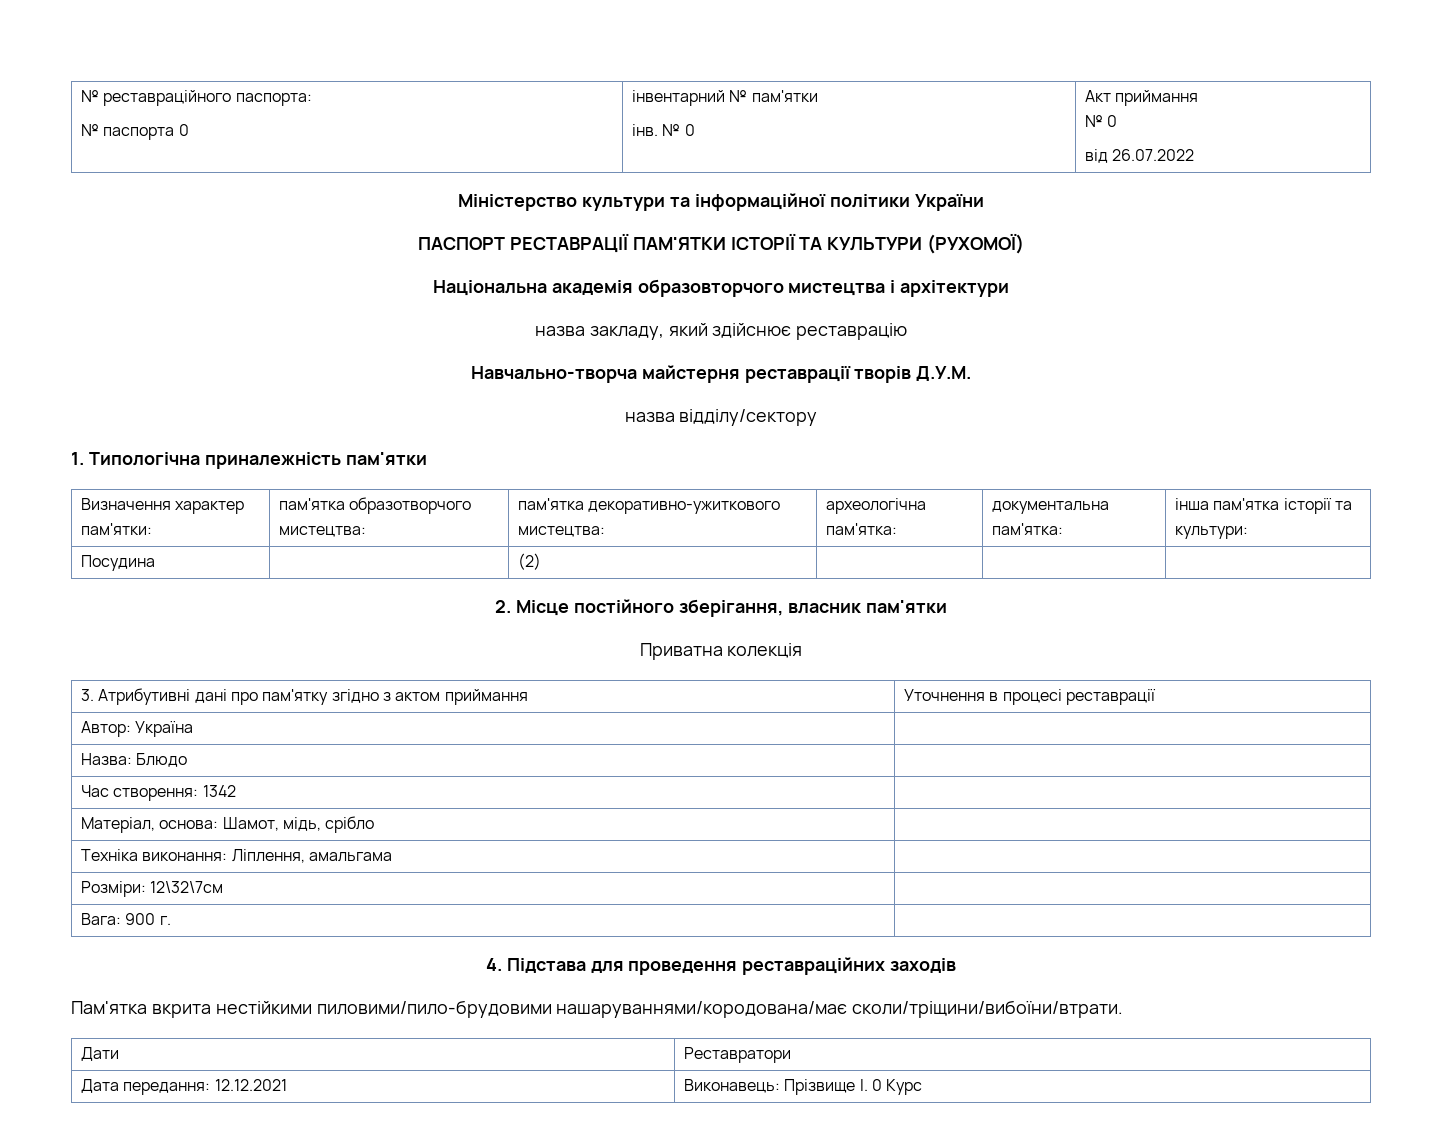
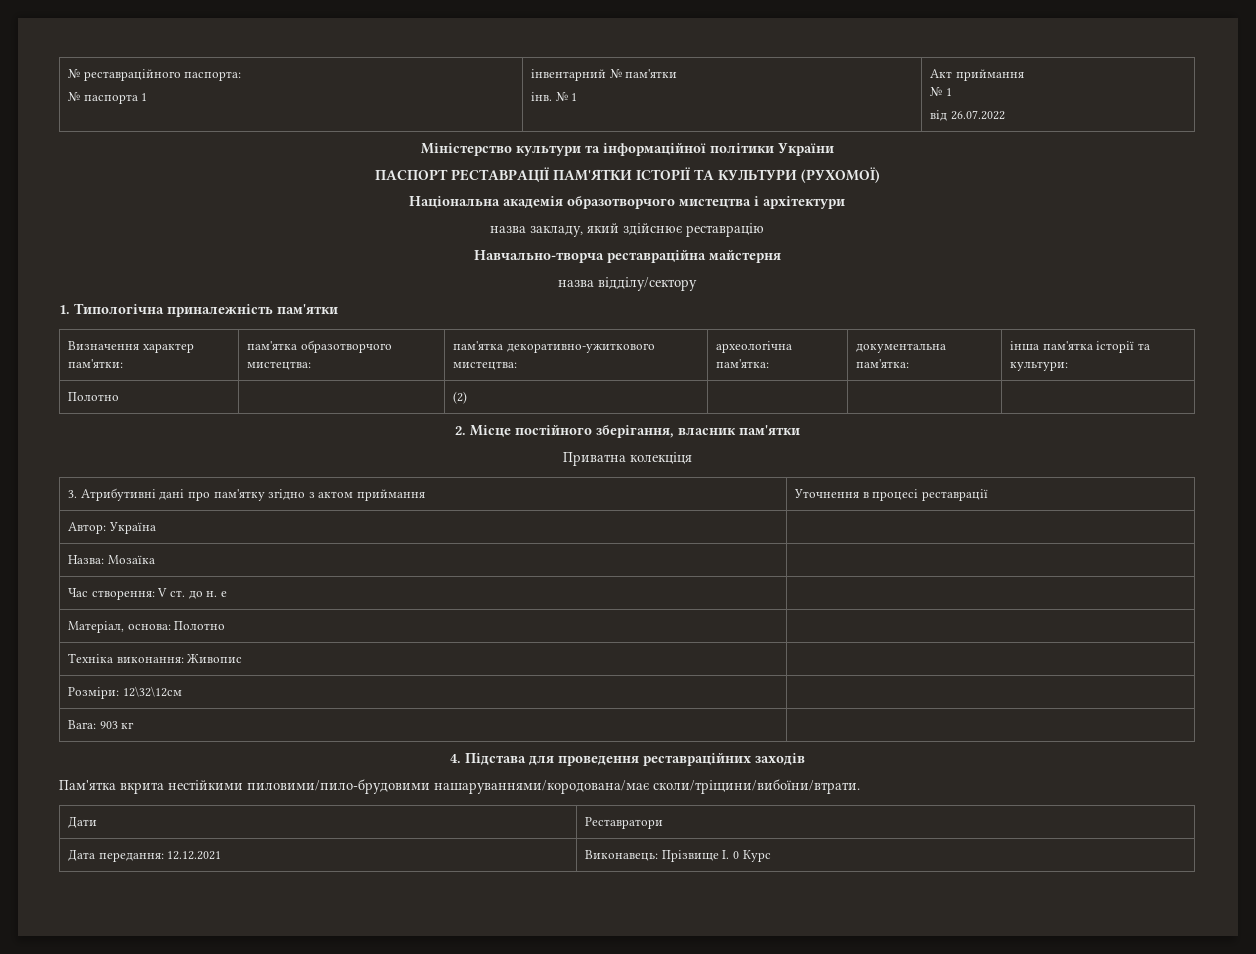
[178,124,189,136] 0 -> [141,93,148,101] 1
[684,124,695,136] 0 -> [571,93,578,101] 1
[1107,115,1118,127] 0 -> [945,88,952,96] 1
[637,279,784,297] образовторчого -> [567,196,675,209] образотворчого
(637, 374) none -> [606,249,706,263] реставраційна
[744,366,972,383] реставрації творів Д.У.М. -> (781, 256) none
[81,555,156,571] Посудина -> [68,392,120,401] Полотно
[727,643,803,658] колекція -> [629,452,692,464] колекціця
[136,753,188,767] Блюдо -> [107,555,155,564] Мозаїка
[202,785,236,797] 1342 -> [157,588,227,599] V ст. до н. е
[222,816,375,833] Шамот, мідь, срібло -> [174,621,226,630] Полотно
[231,849,393,863] Ліплення, амальгама -> [187,654,243,663] Живопис
[150,881,224,893] 12\32\7см -> [122,686,182,697] 12\32\12см
[125,913,171,925] 900 г. -> [99,721,135,729] 903 кг

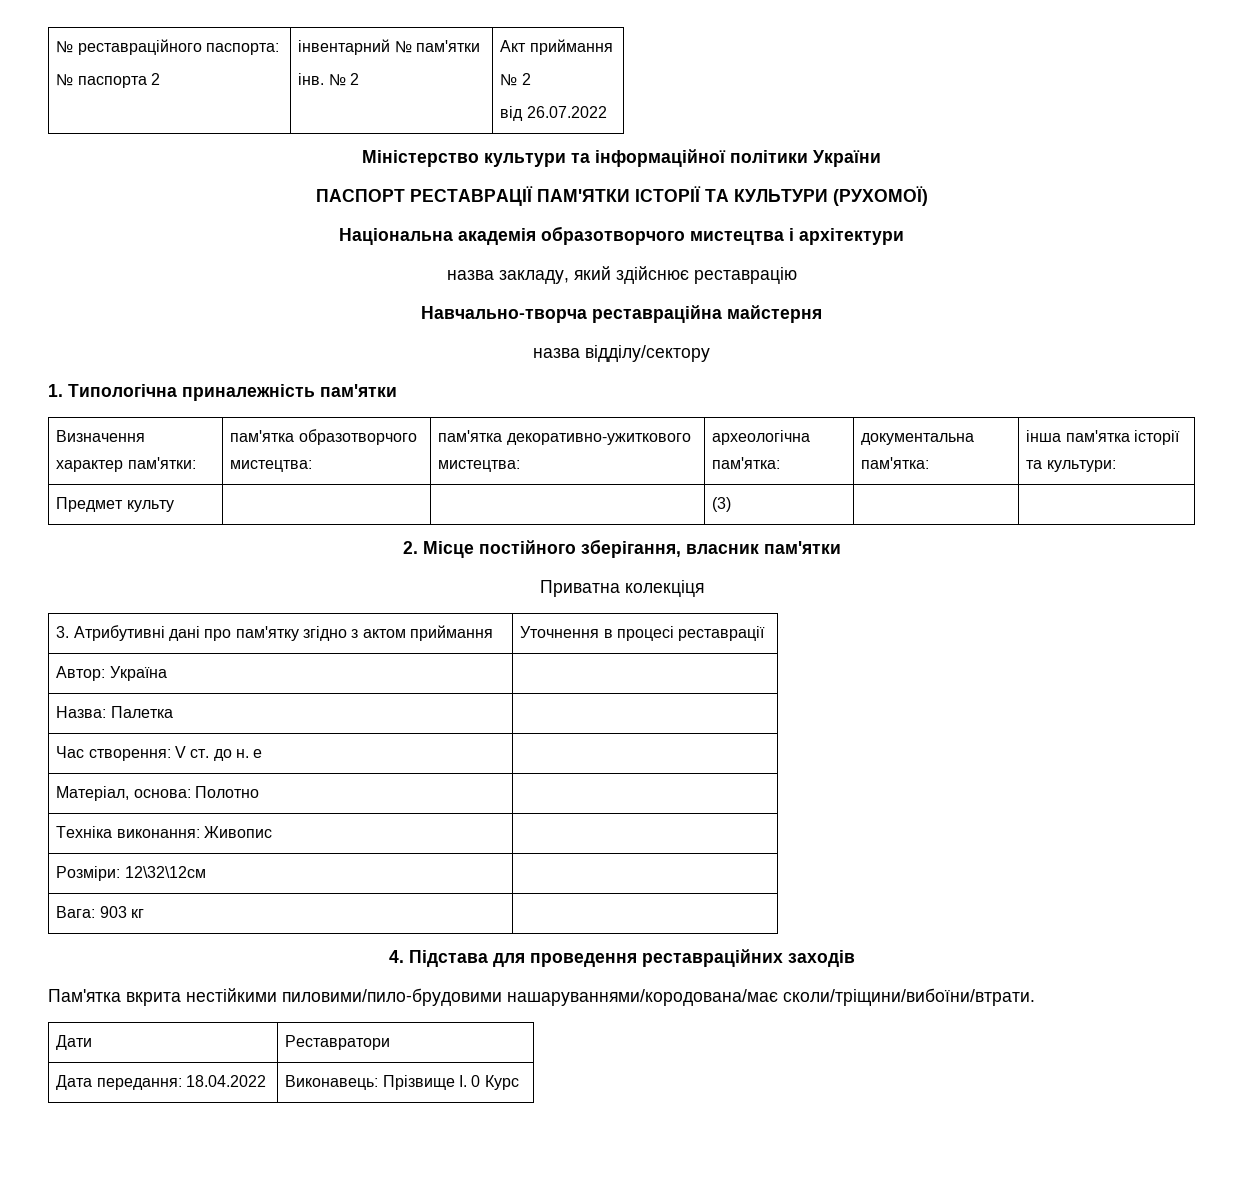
[141,93,148,101] 1 -> [150,73,160,85] 2
[571,93,578,101] 1 -> [349,73,359,85] 2
[945,88,952,96] 1 -> [521,73,531,85] 2
[68,392,120,401] [453,391,468,404] Полотно | | (2) | -> [56,497,174,512] [712,497,732,512] Предмет культу | | | (3)
[107,555,155,564] Мозаїка -> [110,706,173,718] Палетка
[167,851,222,860] 12.12.2021 -> [185,1075,266,1087] 18.04.2022

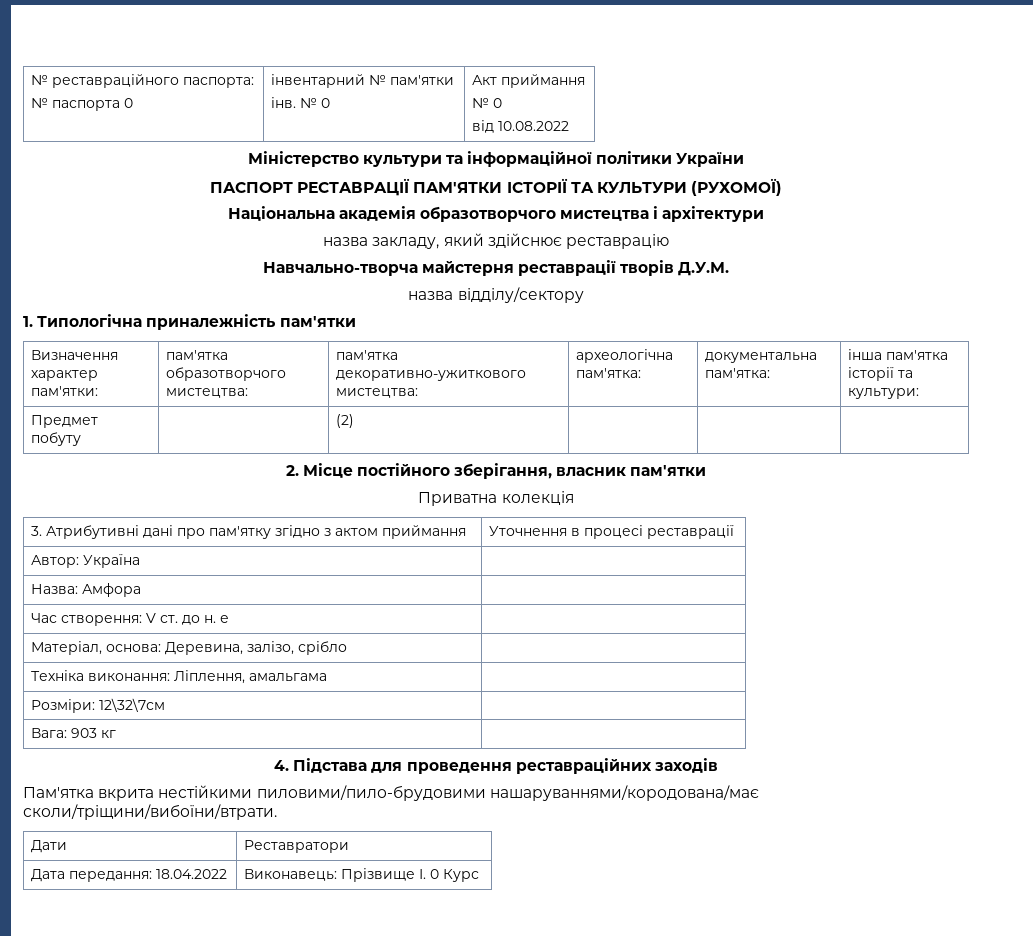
[150,73,160,85] 2 -> [123,98,133,108] 0
[349,73,359,85] 2 -> [320,98,330,108] 0
[521,73,531,85] 2 -> [492,98,502,108] 0
[526,106,607,118] 26.07.2022 -> [497,121,569,131] 10.08.2022
[592,305,722,323] реставраційна -> (418, 269) none
(822, 314) none -> [518,260,730,276] реставрації творів Д.У.М.
[126,500,174,512] [712,497,732,512] культу | | | (3) -> [30,432,81,446] [335,414,354,428] побуту | | (2) |
[624,580,704,597] колекціця -> [501,491,574,505] колекція
[110,706,173,718] Палетка -> [81,583,141,597] Амфора
[194,786,259,798] Полотно -> [164,641,347,655] Деревина, залізо, срібло
[203,826,272,838] Живопис -> [173,670,327,684] Ліплення, амальгама
[124,866,206,878] 12\32\12см -> [98,698,165,712] 12\32\7см

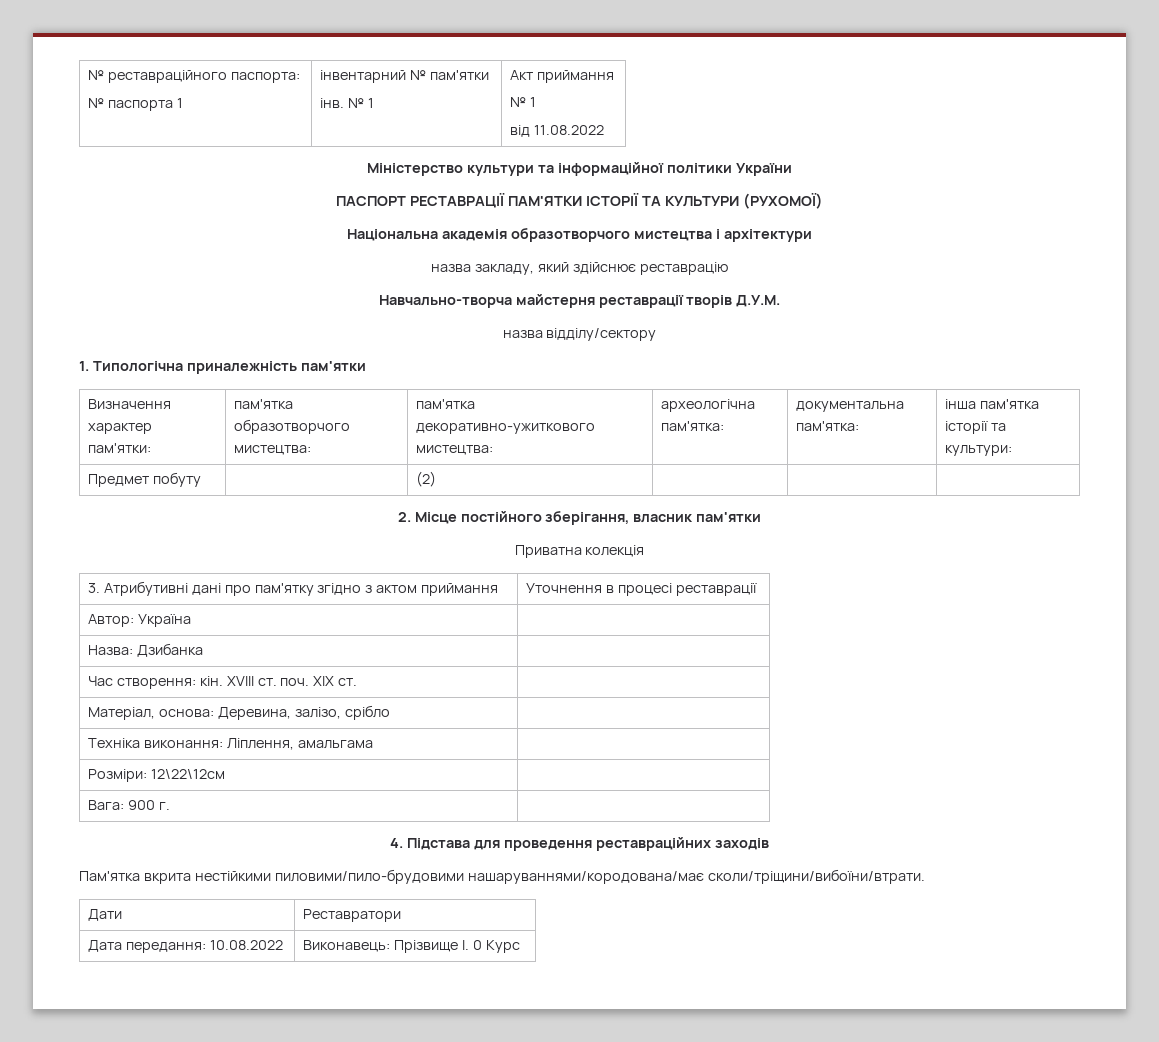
[123,98,133,108] 0 -> [176,98,183,108] 1
[320,98,330,108] 0 -> [367,98,374,108] 1
[492,98,502,108] 0 -> [529,97,536,107] 1
[497,121,569,131] 10.08.2022 -> [533,125,604,135] 11.08.2022
[81,583,141,597] Амфора -> [136,643,203,657] Дзибанка
[145,613,229,625] V ст. до н. е -> [199,676,358,686] кін. XVIII ст. поч. XIX ст.
[98,698,165,712] 12\32\7см -> [150,769,225,779] 12\22\12см
[70,728,116,738] 903 кг -> [127,800,170,810] 900 г.
[155,869,227,879] 18.04.2022 -> [209,940,283,950] 10.08.2022

